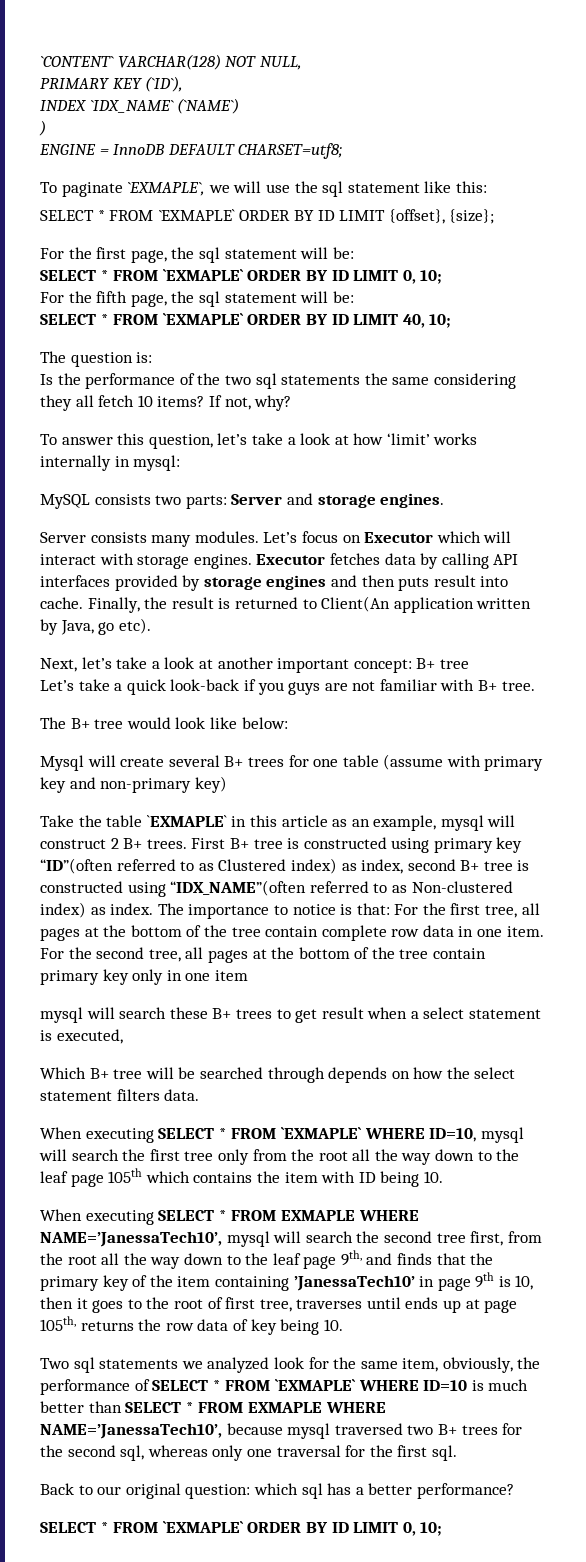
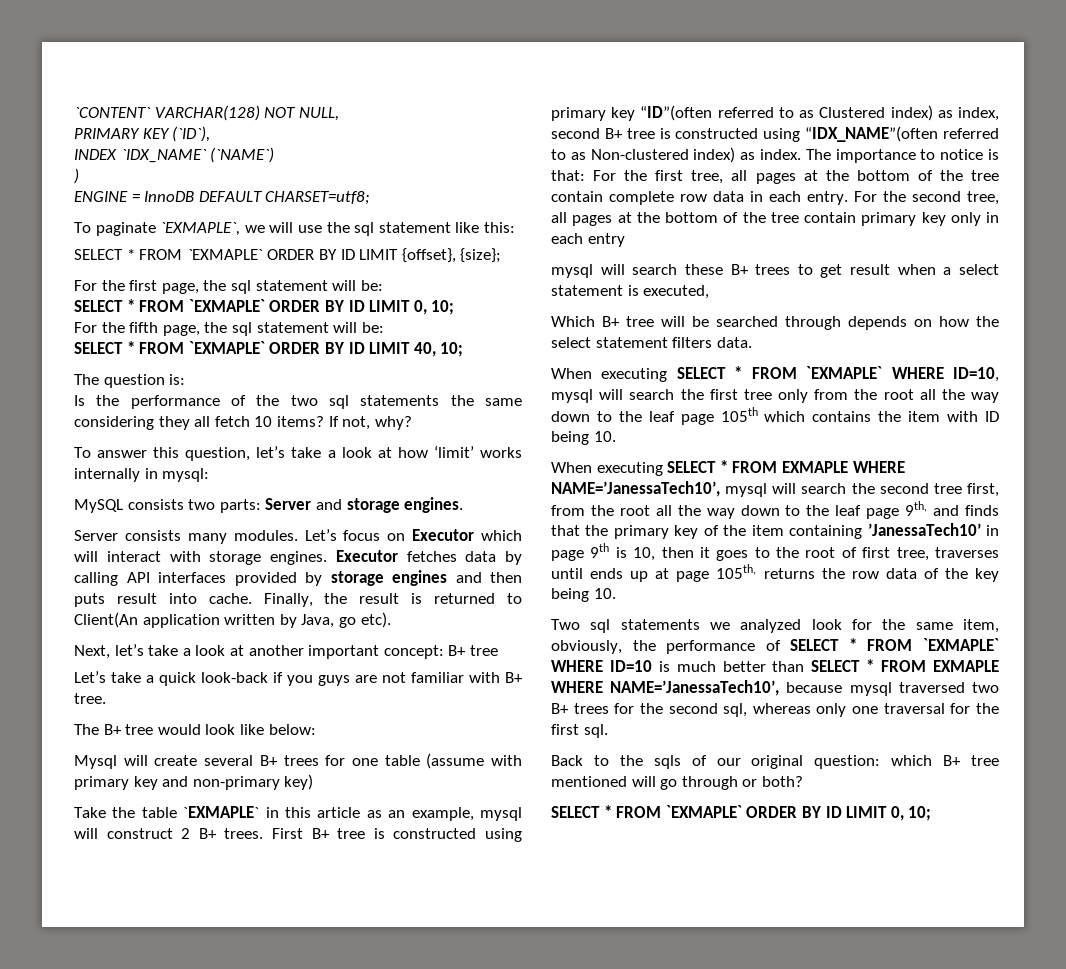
[477,926,544,937] one item. -> [769,191,848,205] each entry.
[185,970,248,981] one item -> [551,233,625,247] each entry
(248, 1325) none -> [944,568,968,579] the
(93, 1490) none -> [619,755,707,769] the sqls of
[301,1483,514,1499] sql has a better performance? -> [943,755,999,766] [551,776,803,790] B+ tree mentioned will go through or both?

